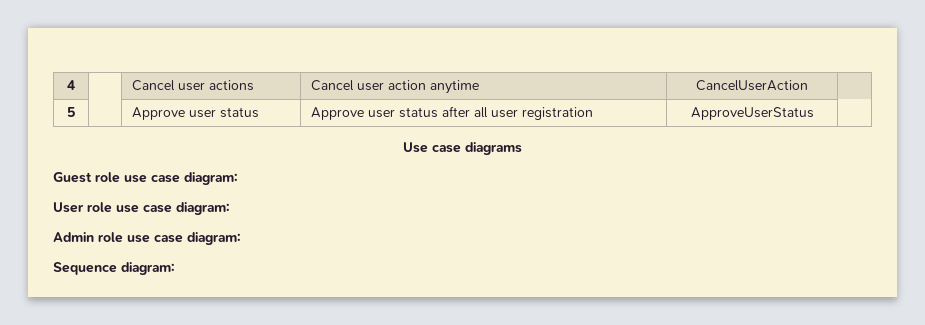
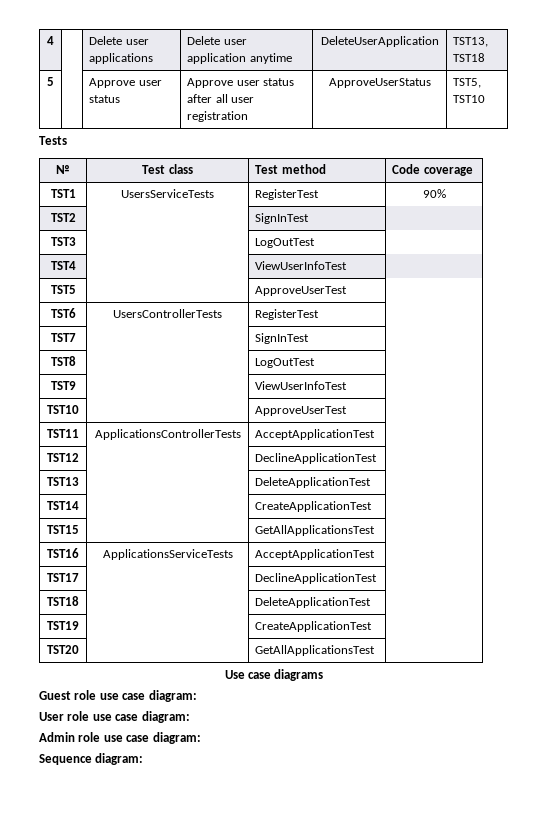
[131,80,254,91] [310,80,479,94] [696,80,808,91] Cancel user actions | Cancel user action anytime | CancelUserAction | -> [89,36,149,45] [89,53,154,64] [187,36,247,45] [187,53,292,64] [320,36,439,47] [453,37,489,47] [453,53,486,62] Delete user applications | Delete user application anytime | DeleteUserApplication | TST13, TST18
(814, 113) none -> [453,78,482,88] [453,95,486,103] [39,136,67,145] [56,165,70,174] [142,164,193,174] [255,164,326,174] [392,164,473,176] [50,189,76,198] [121,189,214,198] [255,189,320,200] [422,189,446,198] [50,213,76,222] [255,213,310,224] [50,237,76,246] [255,238,316,248] [50,261,76,270] [255,261,348,270] [50,285,76,294] [255,286,348,296] [50,308,76,318] [113,309,222,318] [255,309,320,320] [50,333,76,342] [255,333,310,344] [50,356,76,366] [255,358,316,368] [50,381,76,390] [255,381,348,390] [47,405,79,414] [255,406,348,416] [47,429,79,438] [94,429,241,440] [255,429,376,440] [47,453,79,462] [255,453,378,464] [47,477,79,486] [255,477,372,488] [47,501,79,510] [255,501,373,512] [47,525,79,534] [255,525,376,536] [47,548,79,558] [102,549,233,560] [255,549,376,560] [47,573,79,582] [255,573,378,584] [47,596,79,606] [255,597,372,608] [47,621,79,630] [255,621,373,632] [47,645,79,654] [255,645,376,656] | TST5, TST10 // Tests // № | Test class | Test method | Code coverage // TST1 | UsersServiceTests | RegisterTest | 90% // TST2 | | SignInTest | // TST3 | | LogOutTest | // TST4 | | ViewUserInfoTest | // TST5 | | ApproveUserTest | // TST6 | UsersControllerTests | RegisterTest | // TST7 | | SignInTest | // TST8 | | LogOutTest | // TST9 | | ViewUserInfoTest | // TST10 | | ApproveUserTest | // TST11 | ApplicationsControllerTests | AcceptApplicationTest | // TST12 | | DeclineApplicationTest | // TST13 | | DeleteApplicationTest | // TST14 | | CreateApplicationTest | // TST15 | | GetAllApplicationsTest | // TST16 | ApplicationsServiceTests | AcceptApplicationTest | // TST17 | | DeclineApplicationTest | // TST18 | | DeleteApplicationTest | // TST19 | | CreateApplicationTest | // TST20 | | GetAllApplicationsTest

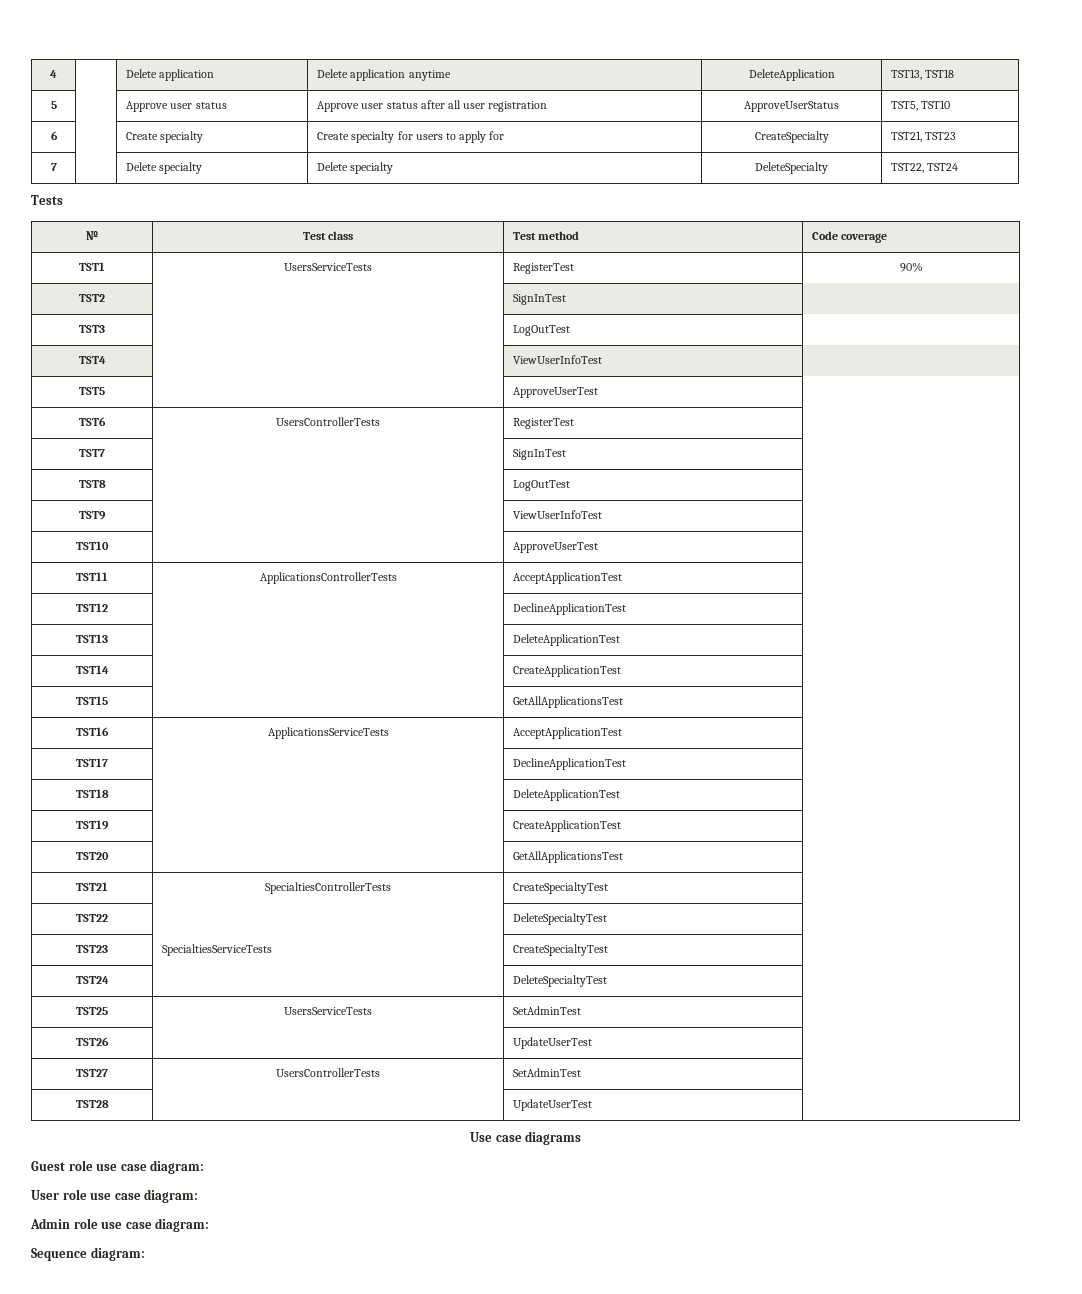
[125,39,149,45] [89,53,154,64] [187,36,247,45] user applications | Delete user -> [159,69,215,81] [317,69,349,78] application | Delete
[320,36,439,47] DeleteUserApplication -> [748,69,835,81] DeleteApplication
(486, 99) none -> [50,131,58,140] [126,131,204,143] [317,131,504,143] [754,131,829,143] [891,131,957,142] [50,163,57,171] [126,162,203,174] [317,162,394,174] [755,162,828,174] [891,163,959,173] // 6 | | Create specialty | Create specialty for users to apply for | CreateSpecialty | TST21, TST23 // 7 | | Delete specialty | Delete specialty | DeleteSpecialty | TST22, TST24
(376, 650) none -> [76,882,108,891] [265,882,391,894] [513,882,609,894] [76,914,108,922] [513,913,608,925] [76,945,108,953] [162,944,273,956] [513,944,609,956] [75,976,109,984] [513,975,608,987] [76,1007,108,1015] [284,1007,372,1015] [513,1006,582,1015] [76,1037,109,1046] [513,1037,593,1049] [76,1069,108,1077] [276,1068,380,1077] [513,1068,582,1077] [75,1100,109,1108] [513,1099,593,1111] // TST21 | SpecialtiesControllerTests | CreateSpecialtyTest | // TST22 | | DeleteSpecialtyTest | // TST23 | SpecialtiesServiceTests | CreateSpecialtyTest | // TST24 | | DeleteSpecialtyTest | // TST25 | UsersServiceTests | SetAdminTest | // TST26 | | UpdateUserTest | // TST27 | UsersControllerTests | SetAdminTest | // TST28 | | UpdateUserTest |

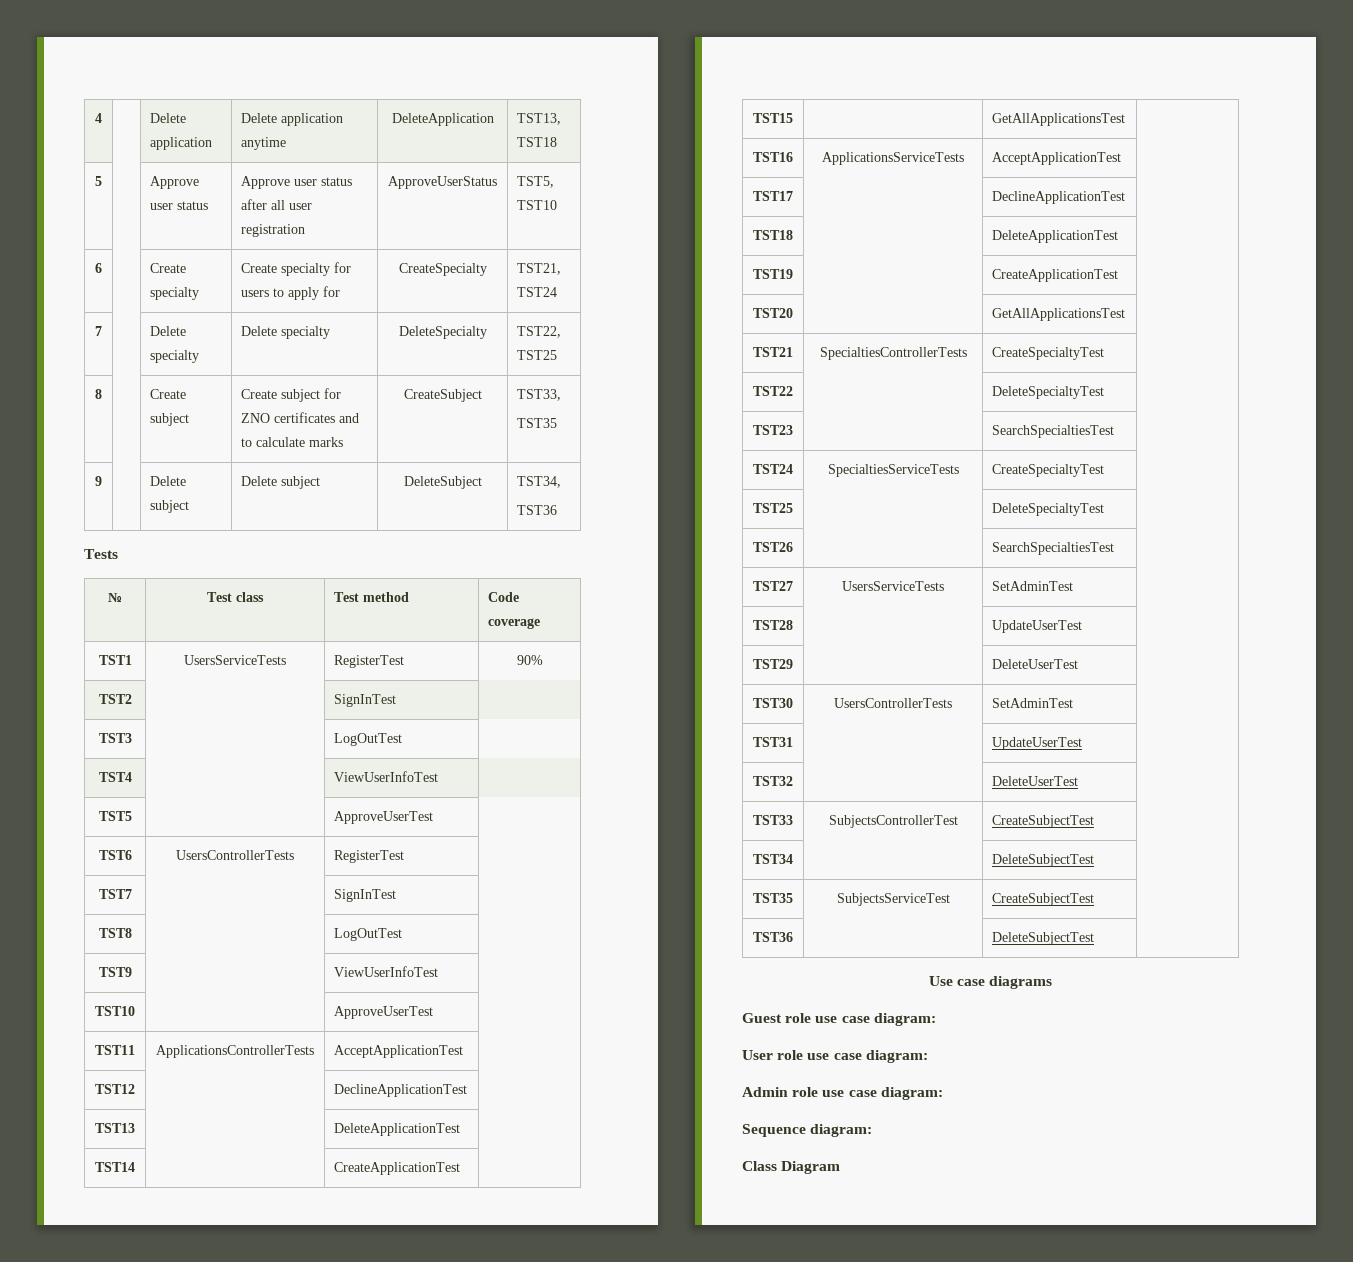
[925,132,957,140] TST23 -> [517,287,558,297] TST24
[927,163,959,171] TST24 -> [517,350,558,360] [95,389,102,399] [150,389,187,399] [150,413,190,426] [241,388,342,402] [241,412,360,423] [241,437,344,447] [403,389,482,402] [517,389,562,401] [517,418,558,428] [95,476,102,486] [150,476,187,486] [150,500,190,513] [241,476,321,489] [403,476,482,489] [517,476,562,488] [517,505,558,515] TST25 // 8 | | Create subject | Create subject for ZNO certificates and to calculate marks | CreateSubject | TST33, // TST35 // 9 | | Delete subject | Delete subject | DeleteSubject | TST34, // TST36
(108, 949) none -> [992,425,1115,438] [753,464,793,474] | SearchSpecialtiesTest | // TST24 |
[75,976,109,984] [513,975,608,987] [76,1007,108,1015] [284,1007,372,1015] [513,1006,582,1015] TST24 | | DeleteSpecialtyTest | // TST25 | UsersServiceTests | SetAdminTest | -> [753,503,793,513] [992,503,1105,516] TST25 | | DeleteSpecialtyTest |
[513,1037,593,1049] UpdateUserTest -> [992,542,1115,555] SearchSpecialtiesTest
[276,1068,380,1077] UsersControllerTests -> [842,581,944,591] UsersServiceTests
(593, 1105) none -> [753,659,793,669] [992,659,1079,669] [753,698,793,708] [834,698,952,708] [992,698,1074,708] [753,737,793,747] [992,737,1083,750] [753,776,793,786] [992,776,1079,786] [753,815,793,825] [828,815,958,828] [992,815,1095,828] [753,854,793,864] [992,854,1095,867] [753,893,793,903] [836,893,950,906] [992,893,1095,906] [753,932,793,942] [992,932,1095,945] // TST29 | | DeleteUserTest | // TST30 | UsersControllerTests | SetAdminTest | // TST31 | | UpdateUserTest | // TST32 | | DeleteUserTest | // TST33 | SubjectsControllerTest | CreateSubjectTest | // TST34 | | DeleteSubjectTest | // TST35 | SubjectsServiceTest | CreateSubjectTest | // TST36 | | DeleteSubjectTest |
(145, 1254) none -> [742,1161,841,1174] // Class Diagram

